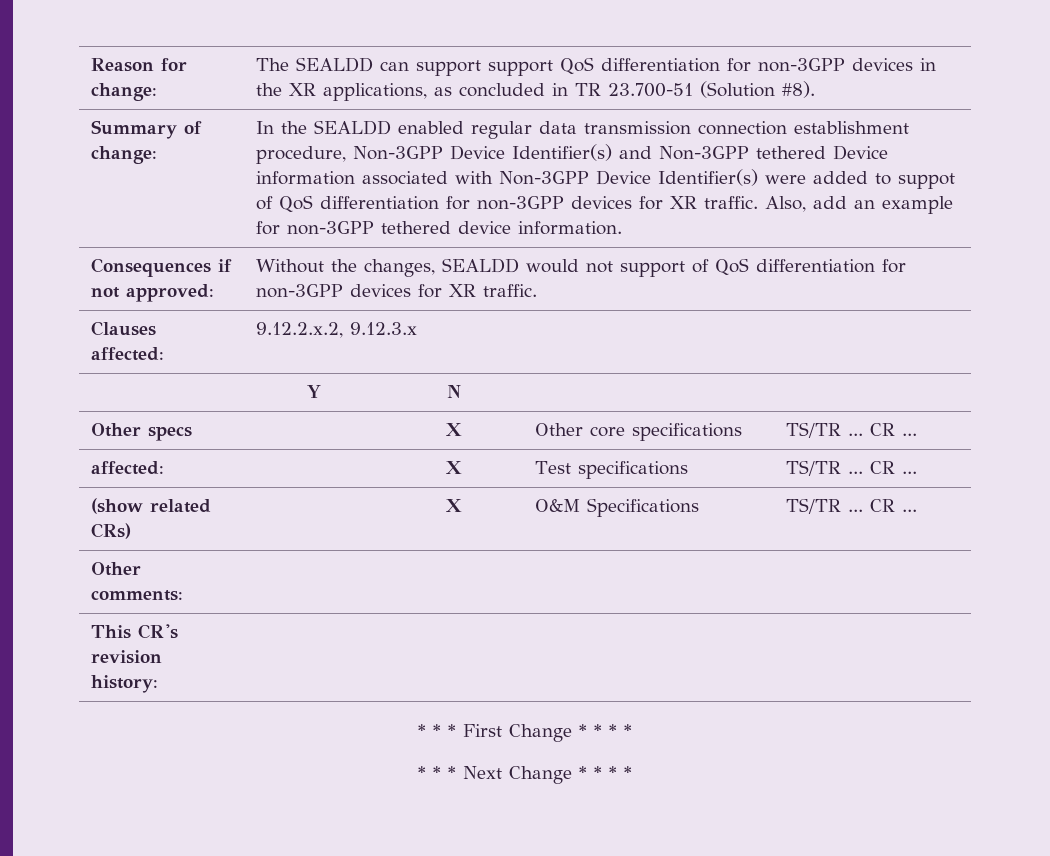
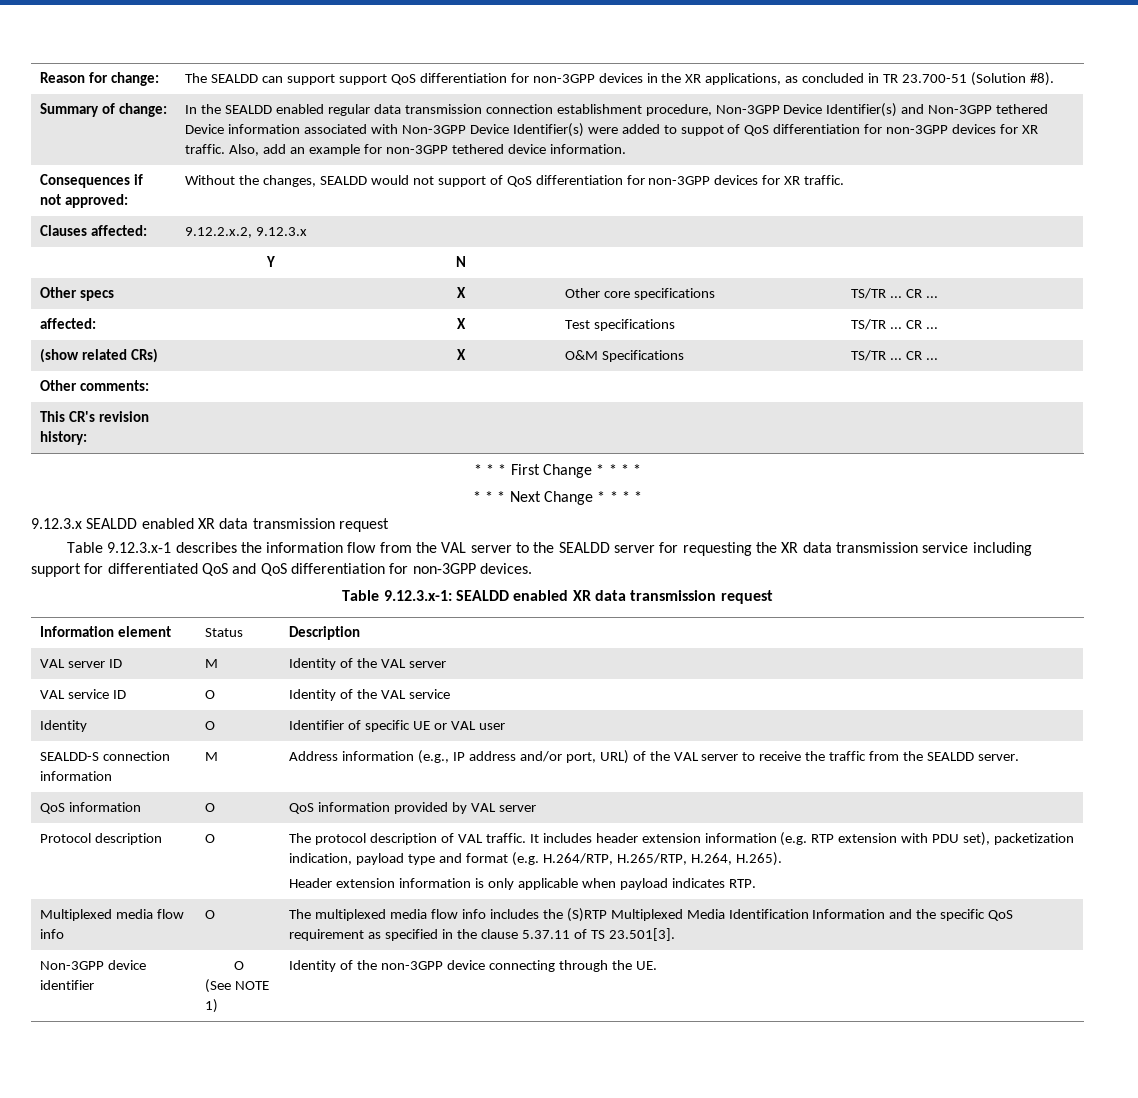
(632, 772) none -> [31,518,389,532] [66,542,1032,556] [31,563,532,577] [342,590,773,604] [40,626,172,637] [205,628,244,637] [289,626,361,640] [40,659,123,668] [205,659,219,668] [289,658,447,670] [40,689,127,699] [205,690,216,699] [289,689,451,701] [40,720,88,732] [205,721,216,730] [289,720,505,732] [40,751,171,761] [40,771,113,781] [205,752,219,761] [289,750,1019,764] [40,802,142,814] [205,803,216,812] [289,802,536,814] [40,833,163,845] [205,834,216,843] [289,832,1074,846] [289,852,782,866] [289,878,756,890] [40,909,185,921] [40,929,65,939] [205,910,216,919] [289,908,1014,922] [289,928,675,941] [40,960,147,970] [40,980,95,990] [233,961,244,970] [205,979,270,993] [205,999,219,1013] [289,960,657,972] // 9.12.3.x SEALDD enabled XR data transmission request // Table 9.12.3.x-1 describes the information flow from the VAL server to the SEALDD server for requesting the XR data transmission service including support for differentiated QoS and QoS differentiation for non-3GPP devices. // Table 9.12.3.x-1: SEALDD enabled XR data transmission request // Information element | Status | Description // VAL server ID | M | Identity of the VAL server // VAL service ID | O | Identity of the VAL service // Identity | O | Identifier of specific UE or VAL user // SEALDD-S connection information | M | Address information (e.g., IP address and/or port, URL) of the VAL server to receive the traffic from the SEALDD server. // QoS information | O | QoS information provided by VAL server // Protocol description | O | The protocol description of VAL traffic. It includes header extension information (e.g. RTP extension with PDU set), packetization indication, payload type and format (e.g. H.264/RTP, H.265/RTP, H.264, H.265). // Header extension information is only applicable when payload indicates RTP. // Multiplexed media flow info | O | The multiplexed media flow info includes the (S)RTP Multiplexed Media Identification Information and the specific QoS requirement as specified in the clause 5.37.11 of TS 23.501[3]. // Non-3GPP device identifier | O // (See NOTE 1) | Identity of the non-3GPP device connecting through the UE.

